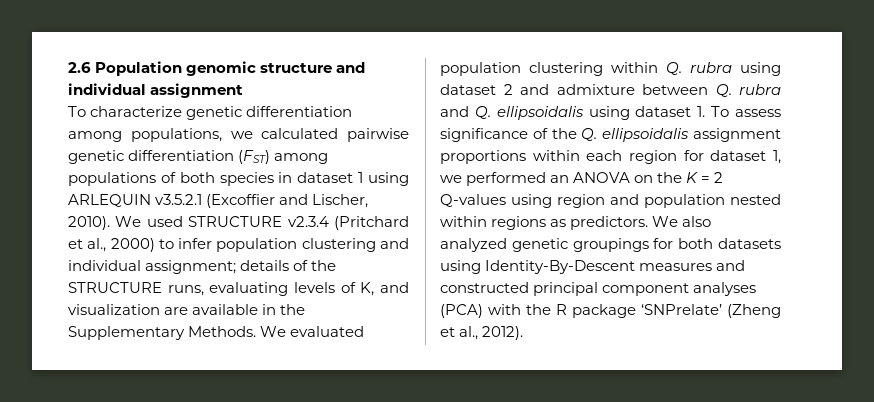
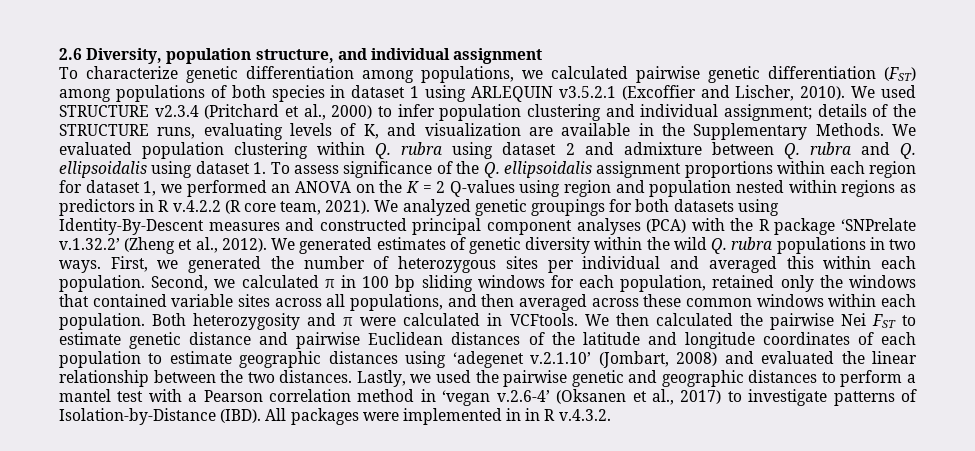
[95,61,333,76] Population genomic structure -> [86,48,334,64] Diversity, population structure,
[570,216,712,230] predictors. We also -> [59,199,399,216] predictors in R v.4.2.2 (R core team, 2021). We
[641,304,722,315] ‘SNPrelate’ -> [841,218,917,231] [59,238,120,250] ‘SNPrelate v.1.32.2’
(524, 333) none -> [271,237,916,254] [59,256,917,273] [59,275,916,292] [59,294,916,311] [59,313,916,330] [59,332,916,349] [59,351,917,368] [59,370,916,387] [59,389,917,406] [59,408,611,425] We generated estimates of genetic diversity within the wild Q. rubra populations in two ways. First, we generated the number of heterozygous sites per individual and averaged this within each population. Second, we calculated π in 100 bp sliding windows for each population, retained only the windows that contained variable sites across all populations, and then averaged across these common windows within each population. Both heterozygosity and π were calculated in VCFtools. We then calculated the pairwise Nei FST to estimate genetic distance and pairwise Euclidean distances of the latitude and longitude coordinates of each population to estimate geographic distances using ‘adegenet v.2.1.10’ (Jombart, 2008) and evaluated the linear relationship between the two distances. Lastly, we used the pairwise genetic and geographic distances to perform a mantel test with a Pearson correlation method in ‘vegan v.2.6-4’ (Oksanen et al., 2017) to investigate patterns of Isolation-by-Distance (IBD). All packages were implemented in in R v.4.3.2.

